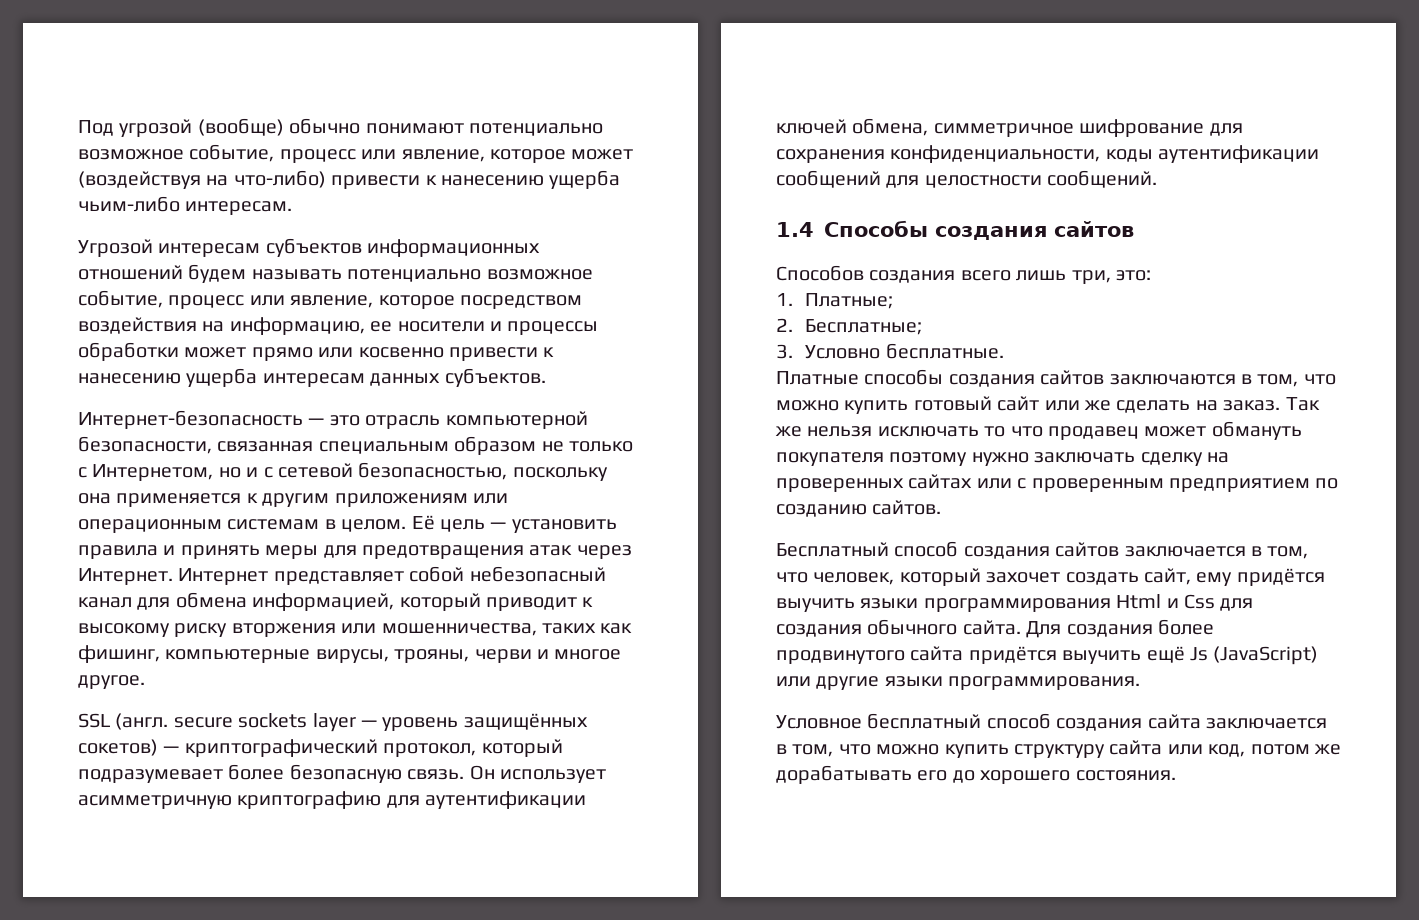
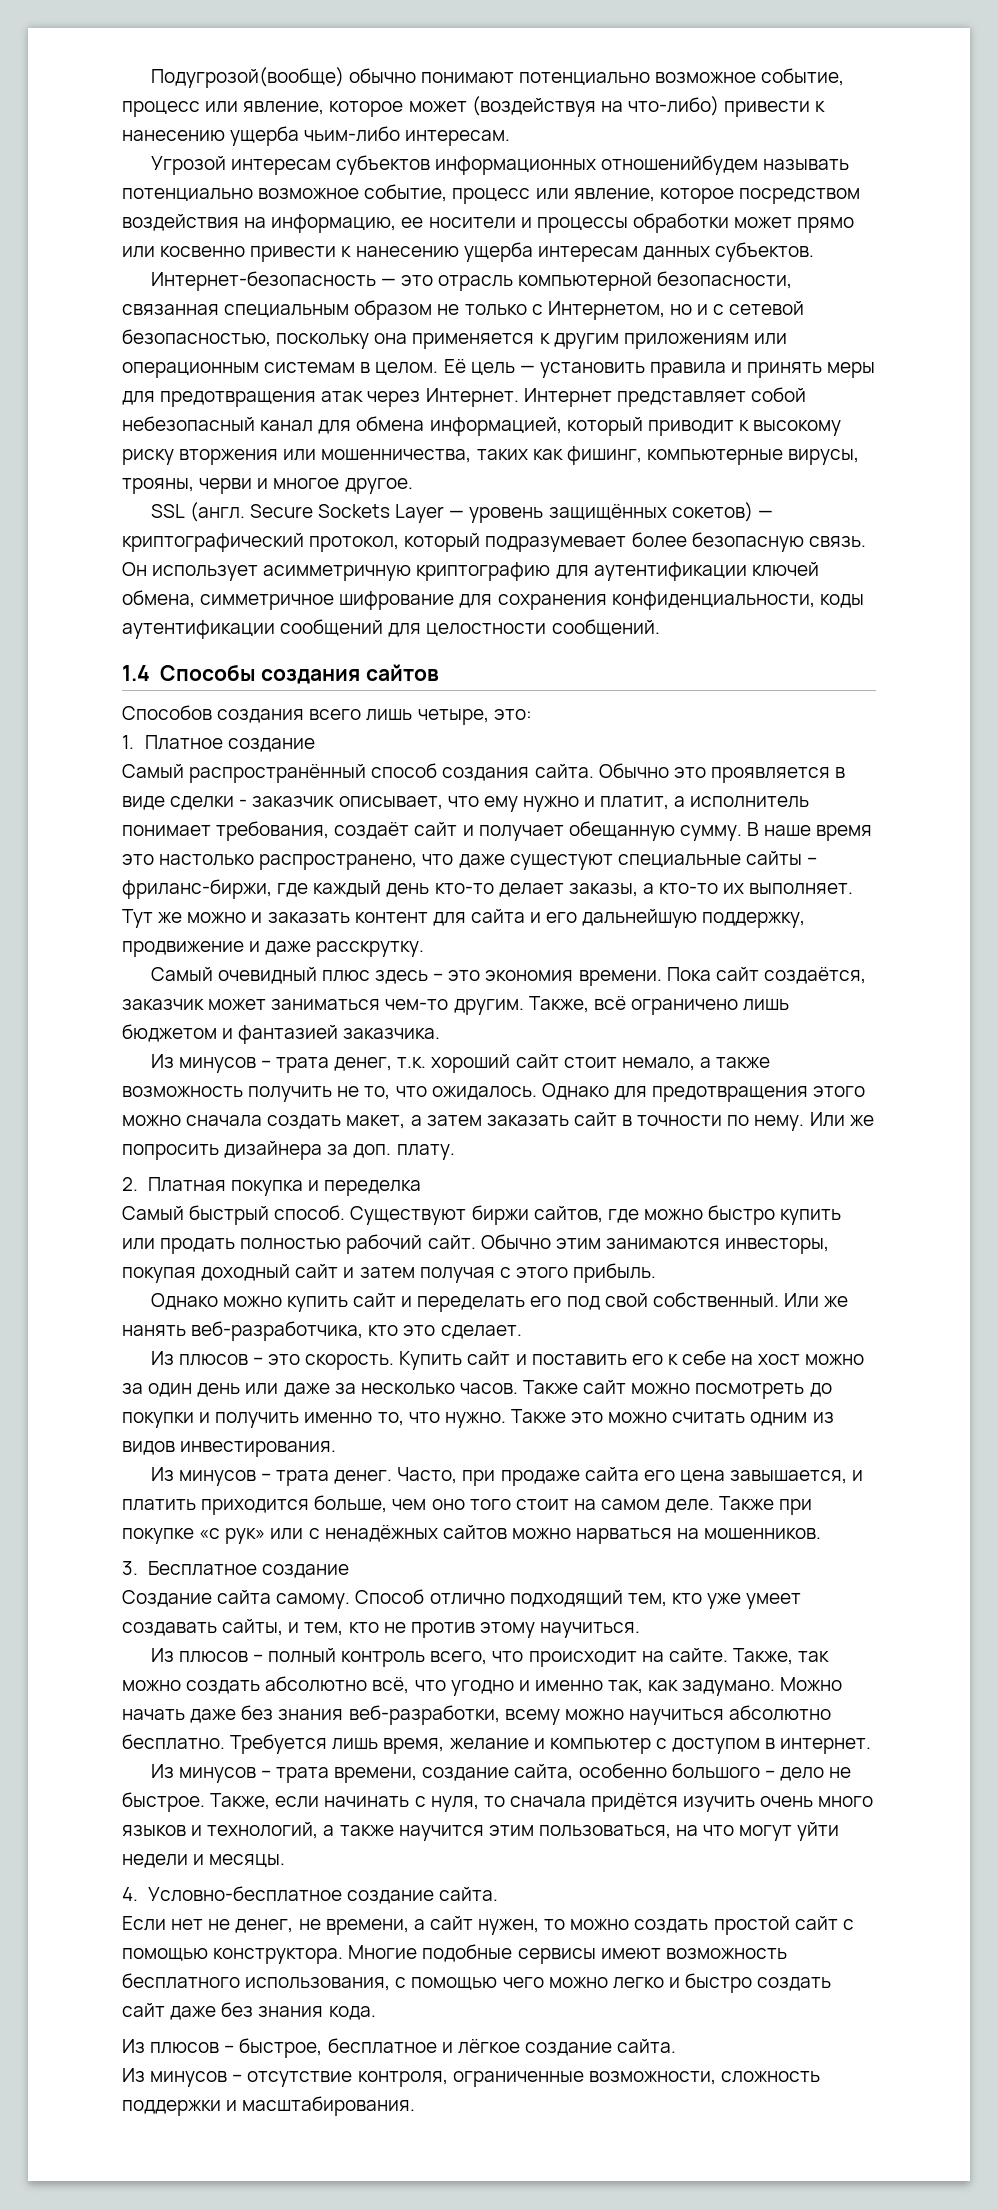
[78,118,284,137] Под угрозой (вообще) -> [150,67,344,88] Подугрозой(вообще)
[78,264,247,283] отношений будем -> [601,155,759,175] отношенийбудем
[173,713,356,732] secure sockets layer -> [249,504,445,523] Secure Sockets Layer
[1071,270,1111,284] три, -> [417,709,489,725] четыре,
[805,293,894,309] [776,318,923,335] [776,343,1004,359] [776,369,1336,387] [776,396,1320,414] [775,421,1302,440] [776,452,1229,466] [776,474,1339,492] [776,500,942,517] [776,541,1309,559] [776,568,1325,586] [776,594,1254,612] [776,619,1214,638] [776,646,1319,665] [776,676,1141,690] [776,713,1327,731] [776,740,1341,758] [776,765,1176,784] Платные; // 2. Бесплатные; // 3. Условно бесплатные. // Платные способы создания сайтов заключаются в том, что можно купить готовый сайт или же сделать на заказ. Так же нельзя исключать то что продавец может обмануть покупателя поэтому нужно заключать сделку на проверенных сайтах или с проверенным предприятием по созданию сайтов. // Бесплатный способ создания сайтов заключается в том, что человек, который захочет создать сайт, ему придётся выучить языки программирования Html и Css для создания обычного сайта. Для создания более продвинутого сайта придётся выучить ещё Js (JavaScript) или другие языки программирования. // Условное бесплатный способ создания сайта заключается в том, что можно купить структуру сайта или код, потом же дорабатывать его до хорошего состояния. -> [144,735,315,752] [122,763,846,783] [122,796,810,812] [122,821,873,841] [122,851,818,870] [122,879,854,899] [122,909,806,928] [122,941,425,957] [150,967,866,986] [122,996,790,1015] [122,1024,441,1044] [150,1054,771,1073] [122,1083,866,1102] [122,1112,874,1131] [122,1141,455,1160] [122,1177,421,1196] [122,1205,842,1225] [122,1234,830,1254] [122,1263,657,1283] [150,1292,849,1312] [122,1321,522,1341] [150,1350,865,1370] [122,1380,832,1399] [122,1409,834,1428] [122,1441,337,1457] [150,1467,864,1486] [122,1495,813,1515] [122,1525,822,1544] [122,1561,349,1578] [122,1589,802,1609] [122,1619,641,1638] [150,1648,830,1667] [122,1676,843,1696] [122,1705,832,1725] [122,1734,872,1754] [150,1763,852,1783] [122,1792,874,1812] [122,1822,840,1841] [122,1854,286,1868] [122,1886,498,1904] [122,1916,854,1935] [122,1944,787,1964] [122,1973,832,1993] [122,2002,376,2020] [122,2038,677,2058] [122,2068,820,2087] [122,2096,416,2116] Платное создание // Самый распространённый способ создания сайта. Обычно это проявляется в виде сделки - заказчик описывает, что ему нужно и платит, а исполнитель понимает требования, создаёт сайт и получает обещанную сумму. В наше время это настолько распространено, что даже сущестуют специальные сайты – фриланс-биржи, где каждый день кто-то делает заказы, а кто-то их выполняет. Тут же можно и заказать контент для сайта и его дальнейшую поддержку, продвижение и даже расскрутку. // Самый очевидный плюс здесь – это экономия времени. Пока сайт создаётся, заказчик может заниматься чем-то другим. Также, всё ограничено лишь бюджетом и фантазией заказчика. // Из минусов – трата денег, т.к. хороший сайт стоит немало, а также возможность получить не то, что ожидалось. Однако для предотвращения этого можно сначала создать макет, а затем заказать сайт в точности по нему. Или же попросить дизайнера за доп. плату. // 2. Платная покупка и переделка // Самый быстрый способ. Существуют биржи сайтов, где можно быстро купить или продать полностью рабочий сайт. Обычно этим занимаются инвесторы, покупая доходный сайт и затем получая с этого прибыль. // Однако можно купить сайт и переделать его под свой собственный. Или же нанять веб-разработчика, кто это сделает. // Из плюсов – это скорость. Купить сайт и поставить его к себе на хост можно за один день или даже за несколько часов. Также сайт можно посмотреть до покупки и получить именно то, что нужно. Также это можно считать одним из видов инвестирования. // Из минусов – трата денег. Часто, при продаже сайта его цена завышается, и платить приходится больше, чем оно того стоит на самом деле. Также при покупке «с рук» или с ненадёжных сайтов можно нарваться на мошенников. // 3. Бесплатное создание // Создание сайта самому. Способ отлично подходящий тем, кто уже умеет создавать сайты, и тем, кто не против этому научиться. // Из плюсов – полный контроль всего, что происходит на сайте. Также, так можно создать абсолютно всё, что угодно и именно так, как задумано. Можно начать даже без знания веб-разработки, всему можно научиться абсолютно бесплатно. Требуется лишь время, желание и компьютер с доступом в интернет. // Из минусов – трата времени, создание сайта, особенно большого – дело не быстрое. Также, если начинать с нуля, то сначала придётся изучить очень много языков и технологий, а также научится этим пользоваться, на что могут уйти недели и месяцы. // 4. Условно-бесплатное создание сайта. // Если нет не денег, не времени, а сайт нужен, то можно создать простой сайт с помощью конструктора. Многие подобные сервисы имеют возможность бесплатного использования, с помощью чего можно легко и быстро создать сайт даже без знания кода. // Из плюсов – быстрое, бесплатное и лёгкое создание сайта. // Из минусов – отсутствие контроля, ограниченные возможности, сложность поддержки и масштабирования.

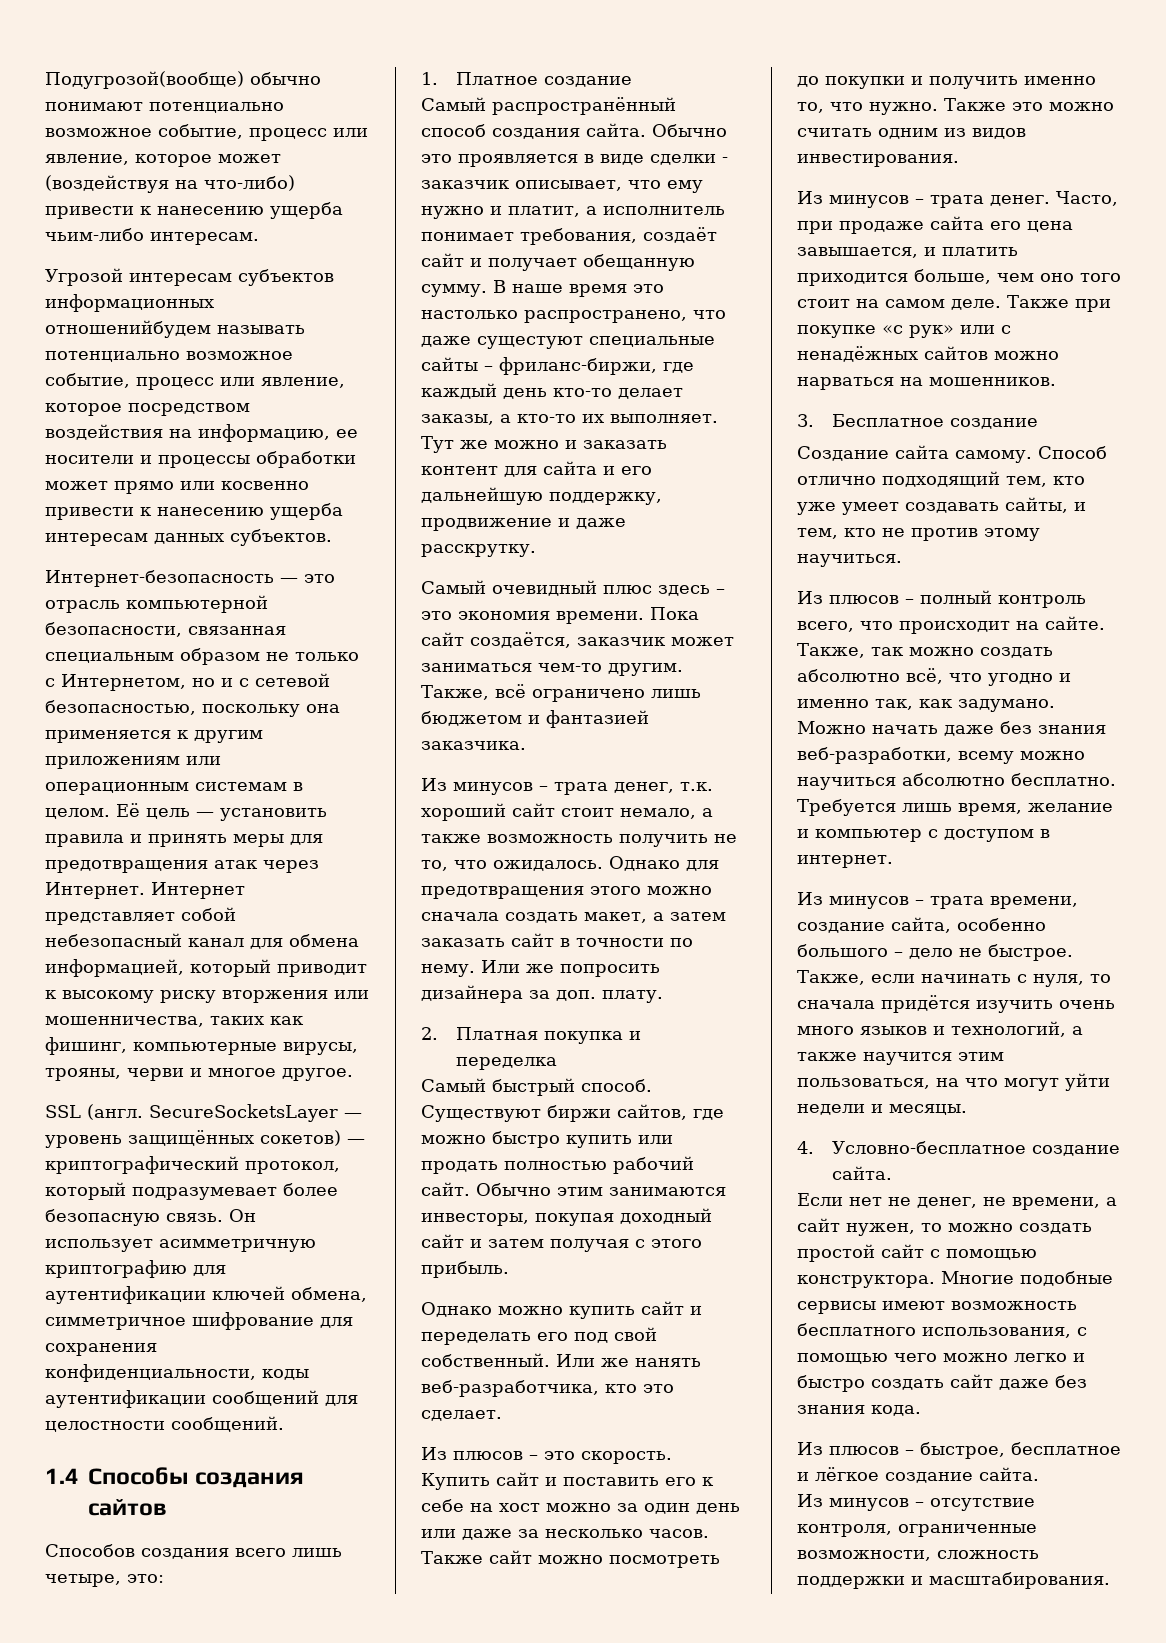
[249,504,445,523] Secure Sockets Layer -> [149,1104,338,1122] SecureSocketsLayer

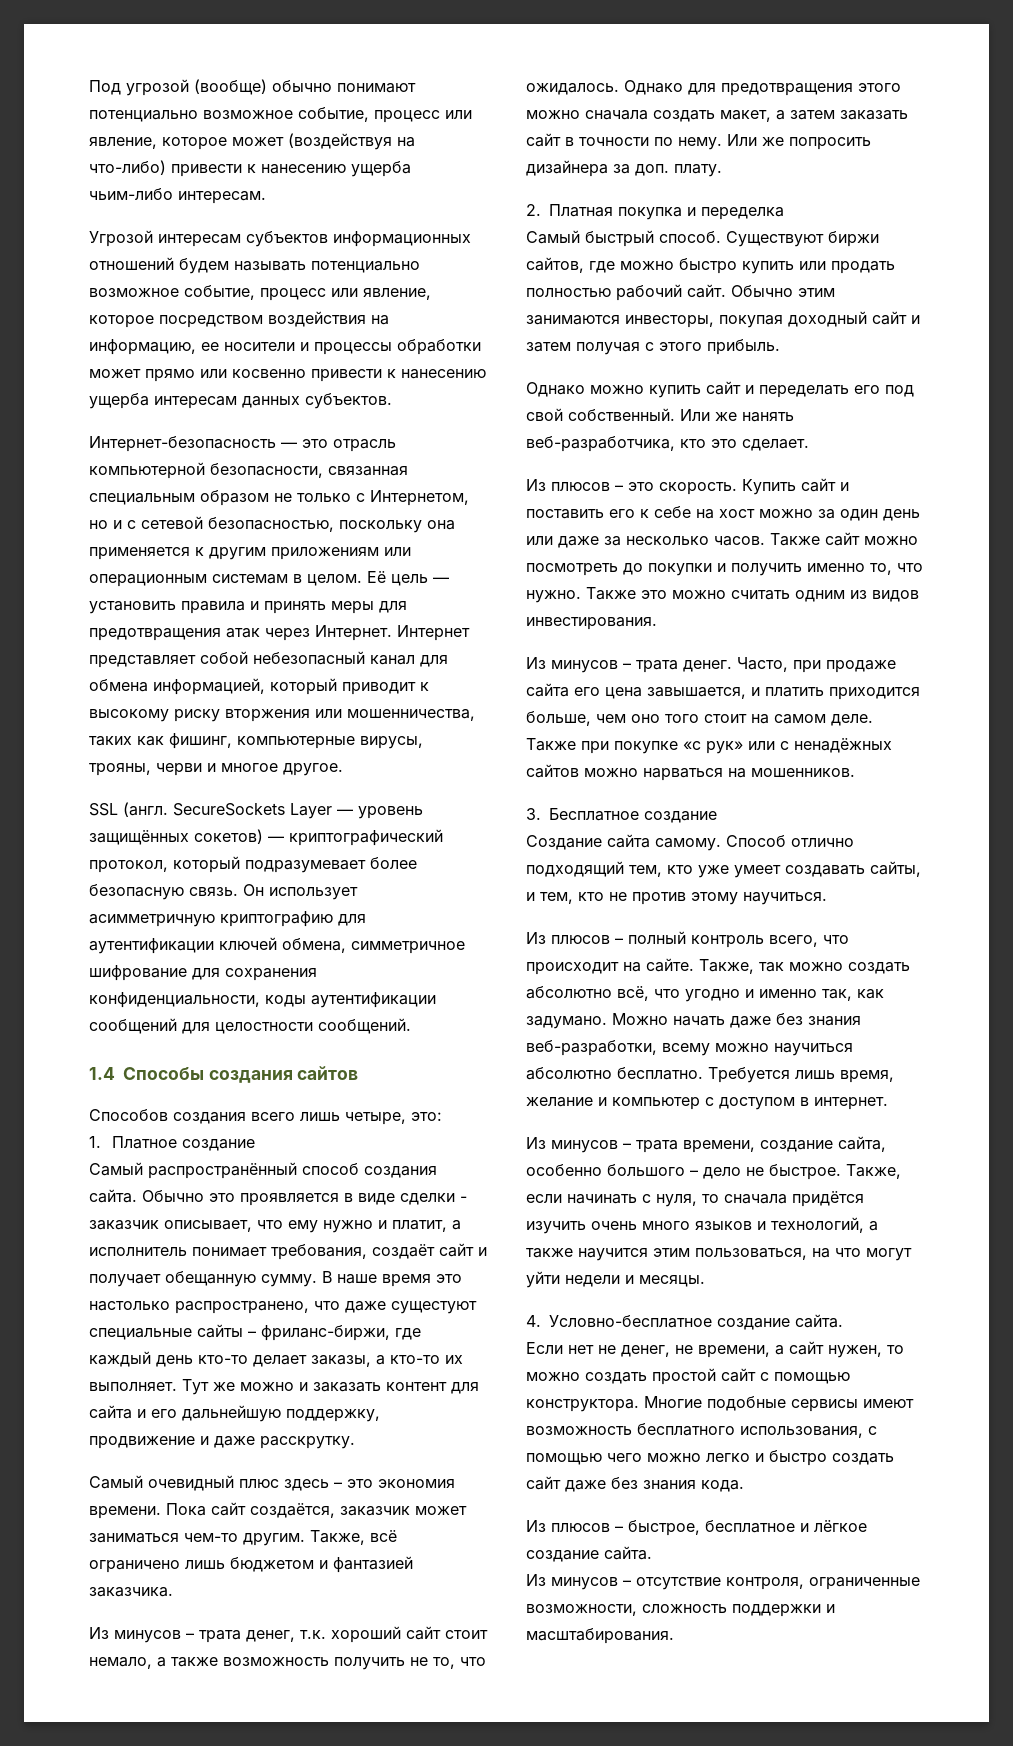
[45,71,244,89] Подугрозой(вообще) -> [89,79,267,96] Под угрозой (вообще)
[45,320,211,338] отношенийбудем -> [89,257,229,274] отношений будем
[149,1104,338,1122] SecureSocketsLayer -> [173,803,332,819] SecureSockets Layer

